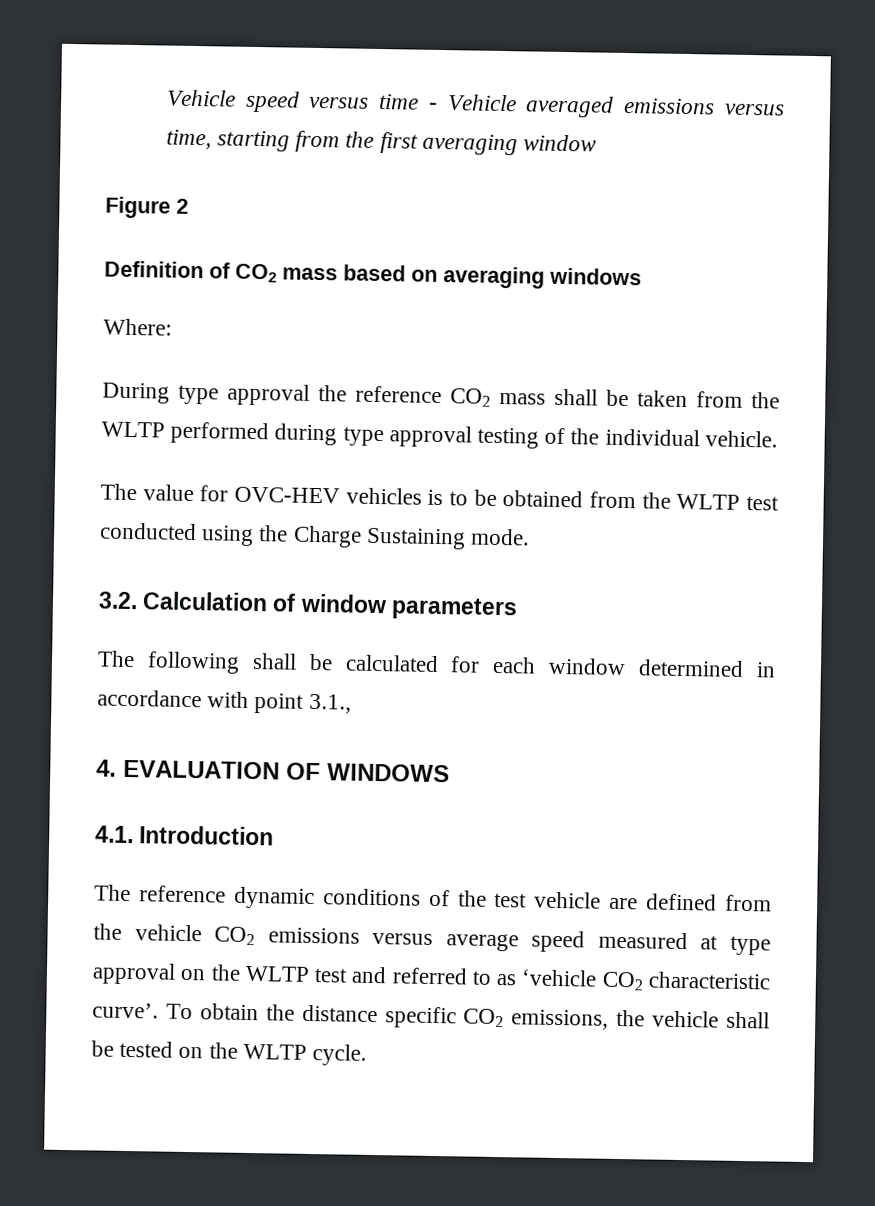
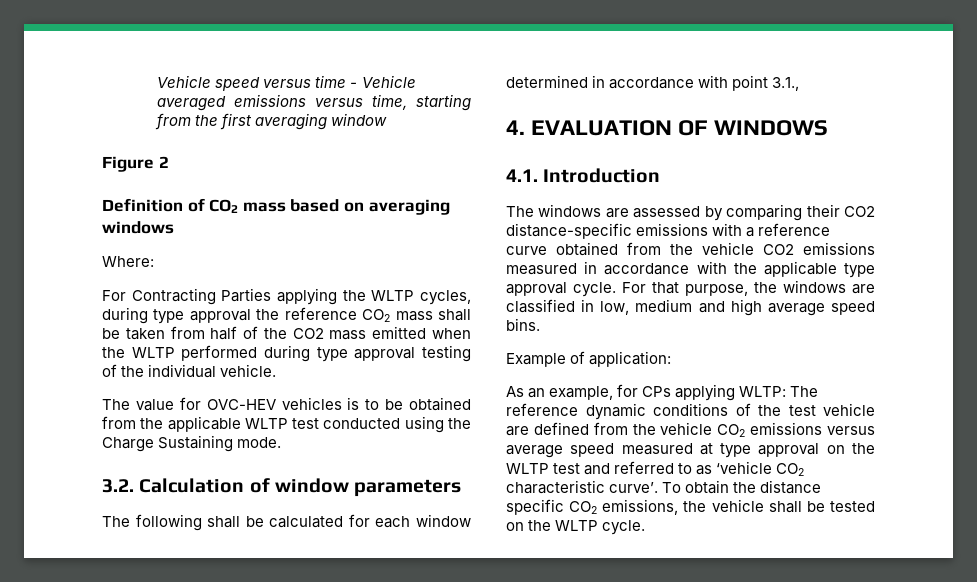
[102,382,170,404] During -> [102,288,471,305] [102,307,148,324] For Contracting Parties applying the WLTP cycles, during
(743, 399) none -> [210,326,471,340] half of the CO2 mass emitted when
(671, 500) none -> [167,416,241,432] applicable
(131, 893) none -> [538,204,875,221] [506,223,831,239] [506,242,875,256] [506,261,875,278] [506,280,875,297] [506,299,875,316] [506,318,540,331] [506,351,672,367] [506,384,819,401] windows are assessed by comparing their CO2 distance-specific emissions with a reference curve obtained from the vehicle CO2 emissions measured in accordance with the applicable type approval cycle. For that purpose, the windows are classified in low, medium and high average speed bins. // Example of application: // As an example, for CPs applying WLTP: The

